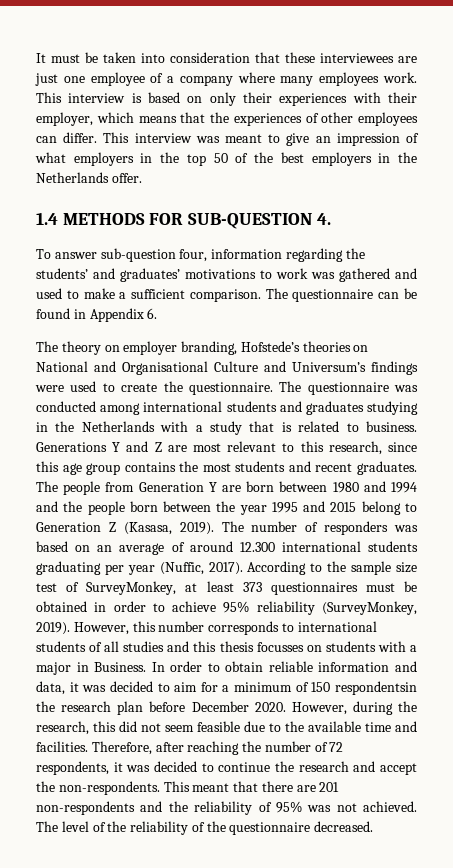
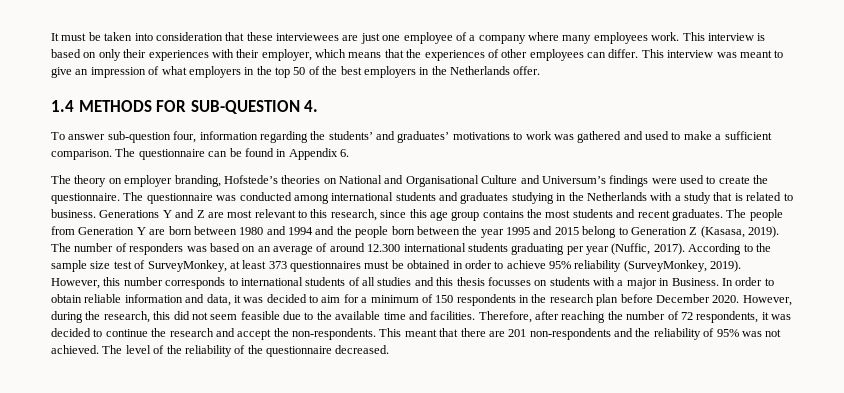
[334,681,417,695] respondentsin -> [456,294,529,306] respondents in

